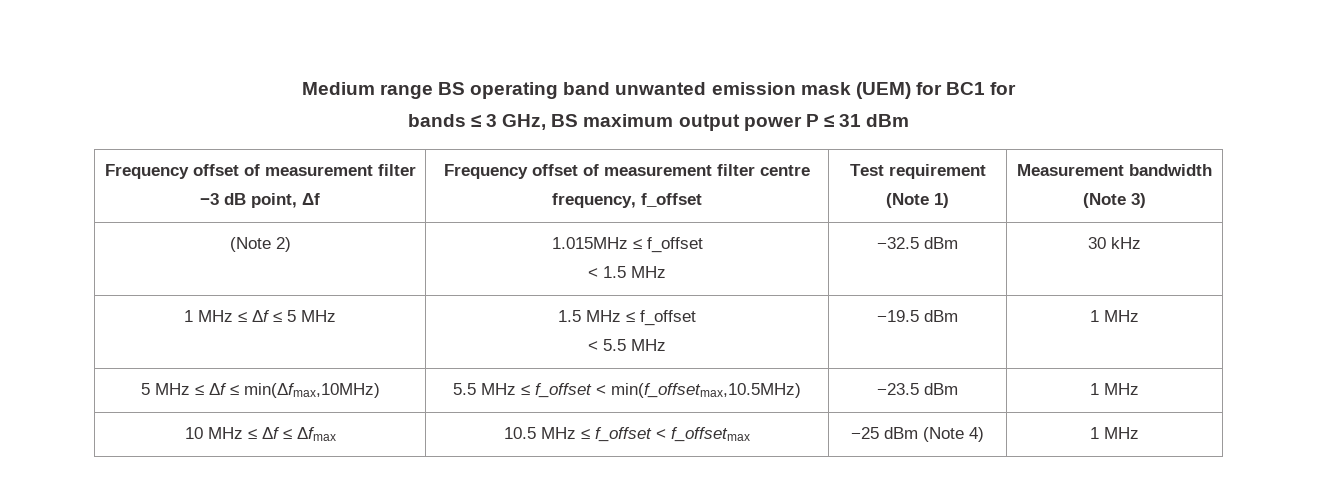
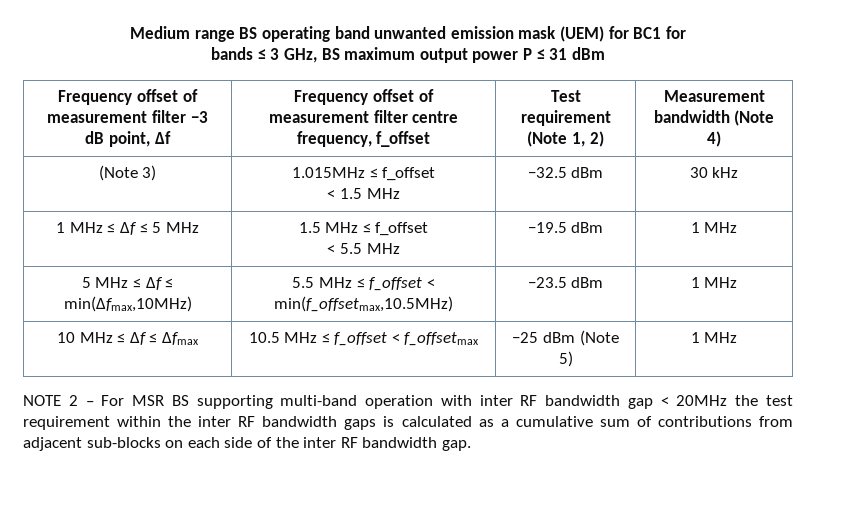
[934,193,949,208] 1) -> [572,131,604,147] 1, 2)
[1131,193,1146,208] [229,237,291,252] 3) // (Note 2) -> [707,131,721,147] [98,165,157,181] 4) // (Note 3)
[969,427,984,442] [1090,427,1139,439] 4) | 1 MHz -> [558,351,573,367] [690,332,738,343] [23,395,793,409] [23,416,794,430] [23,437,471,451] 5) | 1 MHz // NOTE 2 – For MSR BS supporting multi-band operation with inter RF bandwidth gap < 20MHz the test requirement within the inter RF bandwidth gaps is calculated as a cumulative sum of contributions from adjacent sub-blocks on each side of the inter RF bandwidth gap.

